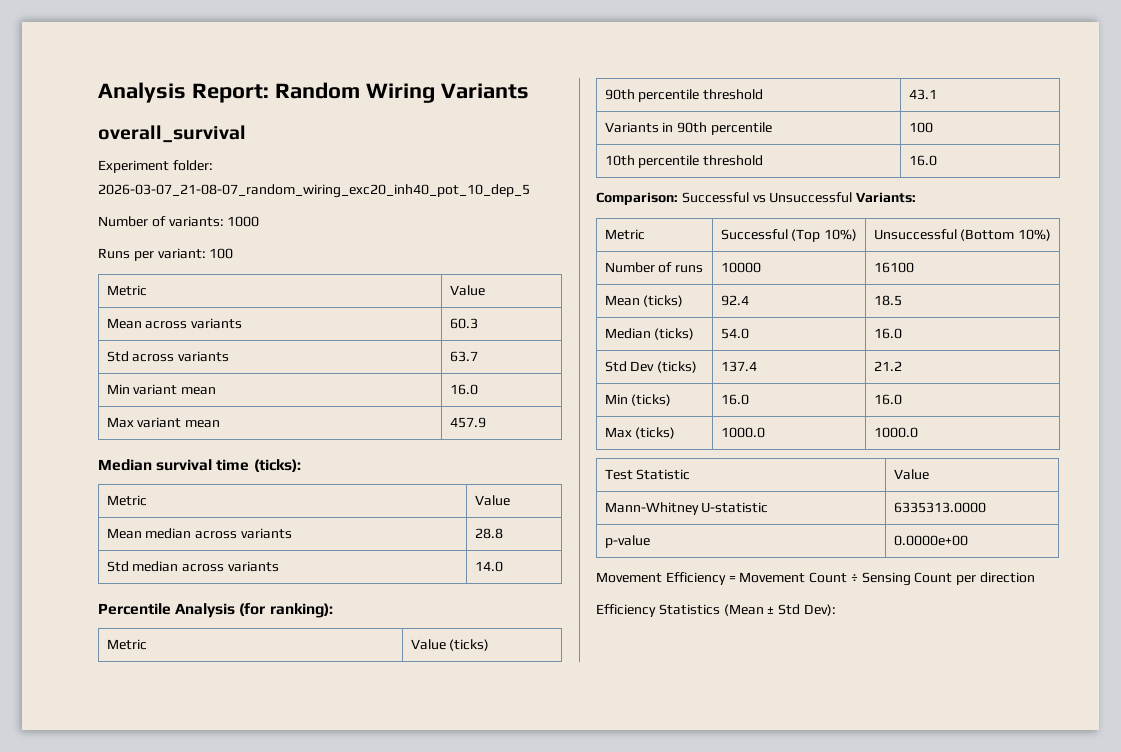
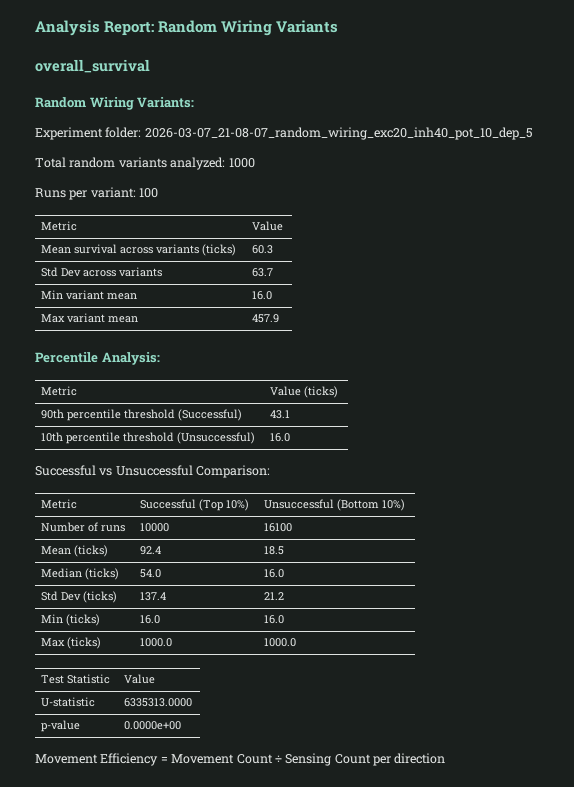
(246, 134) none -> [35,97,195,110] // Random Wiring Variants:
[98,216,224,227] Number of variants: -> [35,157,226,170] Total random variants analyzed:
[145,318,243,329] across variants -> [74,244,237,256] survival across variants (ticks)
(129, 356) none -> [61,268,82,277] Dev
[98,459,301,472] [106,495,147,506] [474,495,510,506] [106,528,292,539] [474,528,503,539] [106,561,279,572] [474,561,503,572] [98,603,333,618] Median survival time (ticks): // Metric | Value // Mean median across variants | 28.8 // Std median across variants | 14.0 // Percentile Analysis (for ranking): -> [35,352,160,365] Percentile Analysis:
(764, 94) none -> [178,409,243,421] (Successful)
[604,122,772,135] [908,122,933,133] // Variants in 90th percentile | 100 -> (291, 414) none
[908,155,937,166] [596,192,678,205] | 16.0 // Comparison: -> [177,432,256,444] [270,433,291,442] (Unsuccessful) | 16.0 //
[856,192,917,203] Variants: -> [196,465,271,478] Comparison:
[604,502,699,515] Mann-Whitney -> (156, 679) none
[596,604,836,617] // Efficiency Statistics (Mean ± Std Dev): -> (446, 758) none

